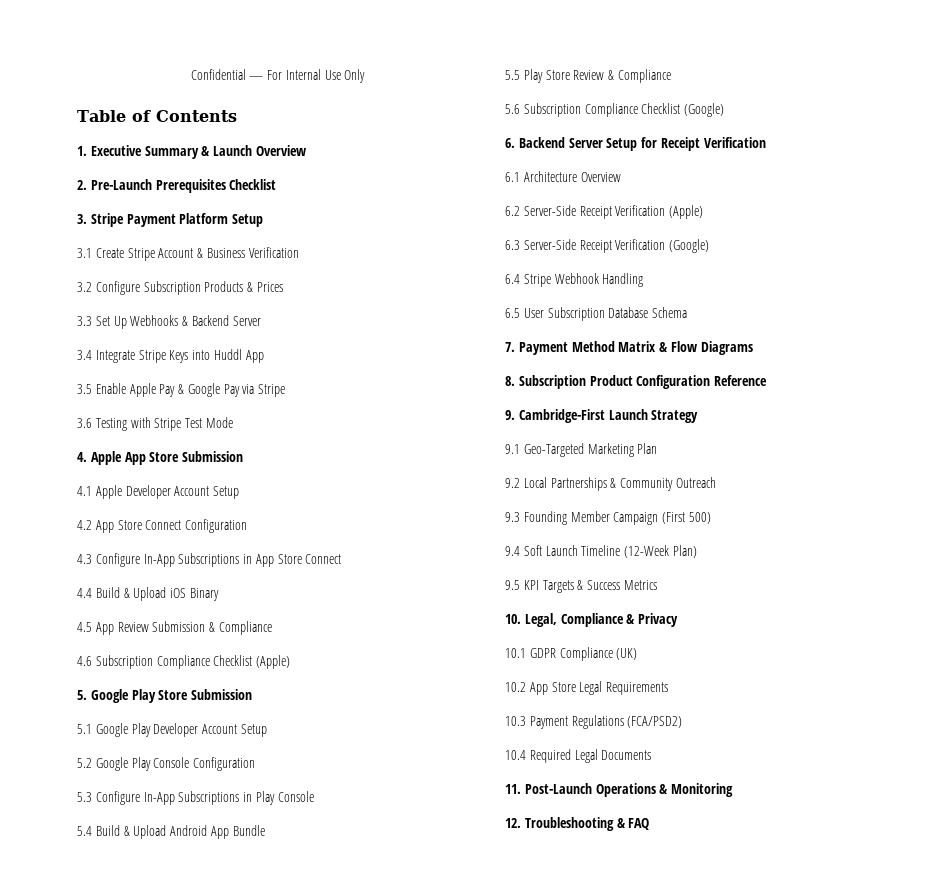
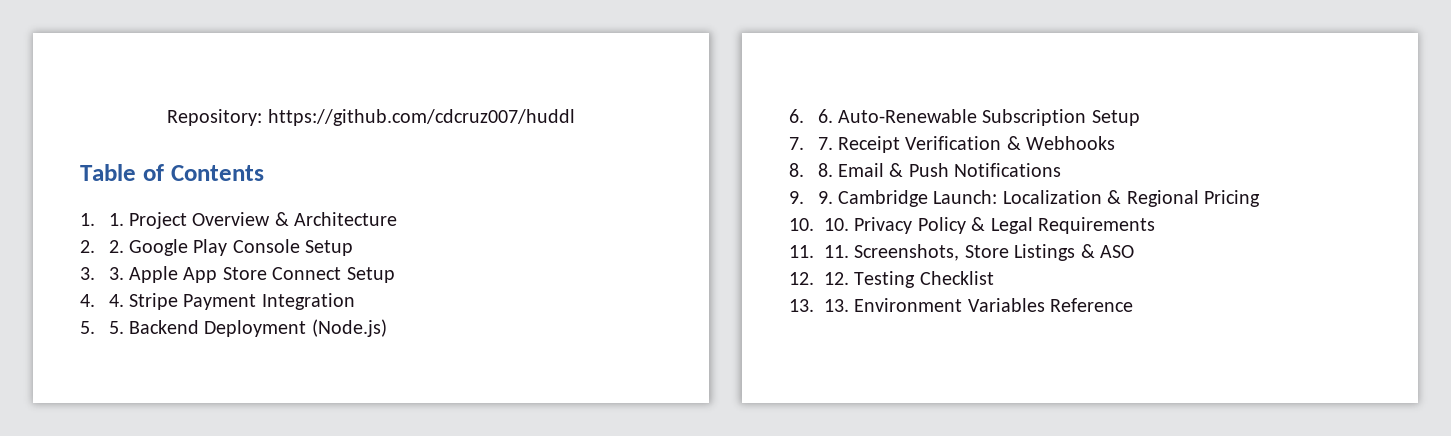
[190,69,366,83] [77,110,237,122] [77,145,306,159] [77,179,277,193] [77,213,264,227] [77,247,299,261] [77,281,283,295] [77,315,261,329] [77,349,264,363] [77,383,286,397] [77,417,233,431] [77,451,244,465] [77,485,240,499] [77,519,248,533] [77,553,342,567] [77,587,219,601] [77,621,272,635] [77,655,291,669] [77,689,253,703] [77,723,267,737] [77,757,256,771] [77,791,314,805] [77,825,265,839] [505,69,671,83] [505,103,725,117] [505,137,766,151] [505,171,621,182] [505,205,704,219] [505,239,710,253] [505,273,644,287] [505,307,688,321] [505,341,753,355] [505,375,768,389] [505,409,699,423] [505,443,658,457] [505,477,716,491] [505,511,711,525] [505,545,697,558] [505,580,657,593] [505,613,679,627] [505,647,638,661] [505,681,669,695] [505,715,683,729] [505,749,652,763] [505,783,734,797] [505,817,650,831] Confidential — For Internal Use Only // Table of Contents // 1. Executive Summary & Launch Overview // 2. Pre-Launch Prerequisites Checklist // 3. Stripe Payment Platform Setup // 3.1 Create Stripe Account & Business Verification // 3.2 Configure Subscription Products & Prices // 3.3 Set Up Webhooks & Backend Server // 3.4 Integrate Stripe Keys into Huddl App // 3.5 Enable Apple Pay & Google Pay via Stripe // 3.6 Testing with Stripe Test Mode // 4. Apple App Store Submission // 4.1 Apple Developer Account Setup // 4.2 App Store Connect Configuration // 4.3 Configure In-App Subscriptions in App Store Connect // 4.4 Build & Upload iOS Binary // 4.5 App Review Submission & Compliance // 4.6 Subscription Compliance Checklist (Apple) // 5. Google Play Store Submission // 5.1 Google Play Developer Account Setup // 5.2 Google Play Console Configuration // 5.3 Configure In-App Subscriptions in Play Console // 5.4 Build & Upload Android App Bundle // 5.5 Play Store Review & Compliance // 5.6 Subscription Compliance Checklist (Google) // 6. Backend Server Setup for Receipt Verification // 6.1 Architecture Overview // 6.2 Server-Side Receipt Verification (Apple) // 6.3 Server-Side Receipt Verification (Google) // 6.4 Stripe Webhook Handling // 6.5 User Subscription Database Schema // 7. Payment Method Matrix & Flow Diagrams // 8. Subscription Product Configuration Reference // 9. Cambridge-First Launch Strategy // 9.1 Geo-Targeted Marketing Plan // 9.2 Local Partnerships & Community Outreach // 9.3 Founding Member Campaign (First 500) // 9.4 Soft Launch Timeline (12-Week Plan) // 9.5 KPI Targets & Success Metrics // 10. Legal, Compliance & Privacy // 10.1 GDPR Compliance (UK) // 10.2 App Store Legal Requirements // 10.3 Payment Regulations (FCA/PSD2) // 10.4 Required Legal Documents // 11. Post-Launch Operations & Monitoring // 12. Troubleshooting & FAQ -> [167,109,575,126] [80,164,264,181] [80,212,398,229] [80,239,354,256] [80,266,395,283] [80,293,355,310] [80,319,387,337] [789,109,1140,126] [789,136,1116,153] [789,163,1062,177] [789,190,1261,207] [789,217,1155,234] [789,244,1134,261] [789,271,994,288] [789,298,1134,312] Repository: https://github.com/cdcruz007/huddl // Table of Contents // 1. 1. Project Overview & Architecture // 2. 2. Google Play Console Setup // 3. 3. Apple App Store Connect Setup // 4. 4. Stripe Payment Integration // 5. 5. Backend Deployment (Node.js) // 6. 6. Auto-Renewable Subscription Setup // 7. 7. Receipt Verification & Webhooks // 8. 8. Email & Push Notifications // 9. 9. Cambridge Launch: Localization & Regional Pricing // 10. 10. Privacy Policy & Legal Requirements // 11. 11. Screenshots, Store Listings & ASO // 12. 12. Testing Checklist // 13. 13. Environment Variables Reference

